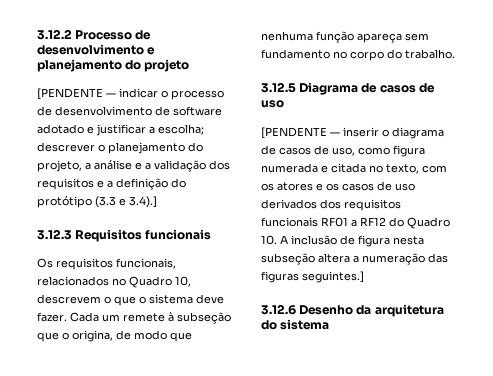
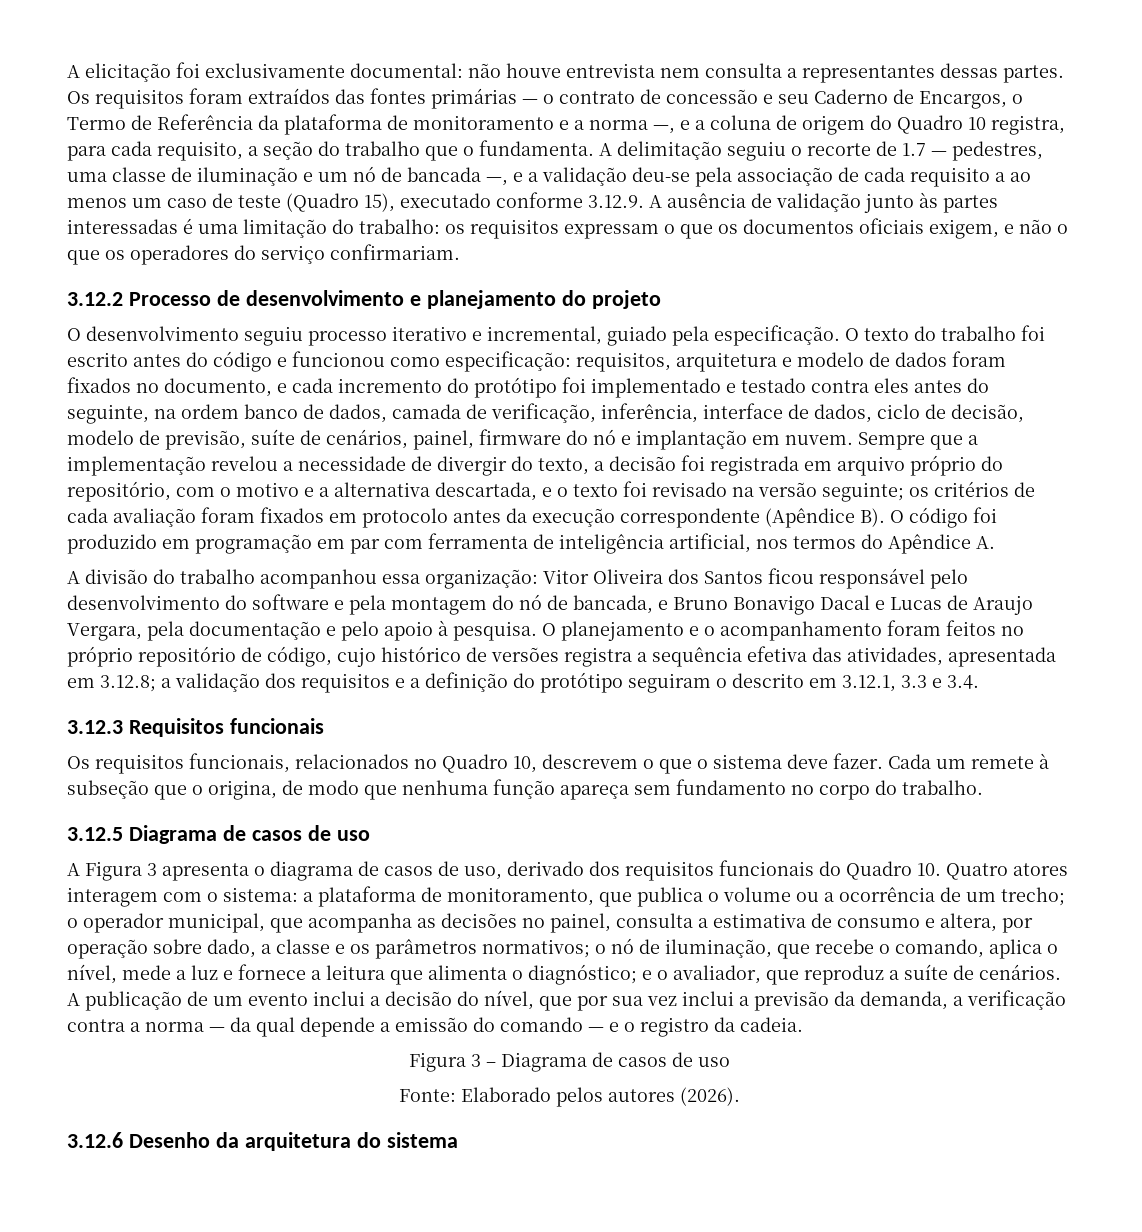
(37, 34) none -> [67,62,1064,83] [67,88,1023,109] [67,114,1065,135] [67,140,1043,161] [67,166,1031,187] [67,192,998,213] [67,218,1068,239] [67,244,460,265] A elicitação foi exclusivamente documental: não houve entrevista nem consulta a representantes dessas partes. Os requisitos foram extraídos das fontes primárias — o contrato de concessão e seu Caderno de Encargos, o Termo de Referência da plataforma de monitoramento e a norma —, e a coluna de origem do Quadro 10 registra, para cada requisito, a seção do trabalho que o fundamenta. A delimitação seguiu o recorte de 1.7 — pedestres, uma classe de iluminação e um nó de bancada —, e a validação deu-se pela associação de cada requisito a ao menos um caso de teste (Quadro 15), executado conforme 3.12.9. A ausência de validação junto às partes interessadas é uma limitação do trabalho: os requisitos expressam o que os documentos oficiais exigem, e não o que os operadores do serviço confirmariam. //
[37,88,224,100] [37,106,222,116] [37,124,204,136] [37,142,203,154] [37,160,142,172] [PENDENTE — indicar o processo de desenvolvimento de software adotado e justificar a escolha; descrever o planejamento do projeto, a análise e -> [67,325,1045,346] [67,351,1006,372] [67,377,989,398] [67,403,1024,424] [67,429,978,450] [67,455,1003,476] [67,481,1035,502] [67,507,997,528] [67,533,995,554] [67,568,968,589] [67,594,1033,615] [67,620,1024,641] [67,646,1056,667] [67,675,156,692] O desenvolvimento seguiu processo iterativo e incremental, guiado pela especificação. O texto do trabalho foi escrito antes do código e funcionou como especificação: requisitos, arquitetura e modelo de dados foram fixados no documento, e cada incremento do protótipo foi implementado e testado contra eles antes do seguinte, na ordem banco de dados, camada de verificação, inferência, interface de dados, ciclo de decisão, modelo de previsão, suíte de cenários, painel, firmware do nó e implantação em nuvem. Sempre que a implementação revelou a necessidade de divergir do texto, a decisão foi registrada em arquivo próprio do repositório, com o motivo e a alternativa descartada, e o texto foi revisado na versão seguinte; os critérios de cada avaliação foram fixados em protocolo antes da execução correspondente (Apêndice B). O código foi produzido em programação em par com ferramenta de inteligência artificial, nos termos do Apêndice A. // A divisão do trabalho acompanhou essa organização: Vitor Oliveira dos Santos ficou responsável pelo desenvolvimento do software e pela montagem do nó de bancada, e Bruno Bonavigo Dacal e Lucas de Araujo Vergara, pela documentação e pelo apoio à pesquisa. O planejamento e o acompanhamento foram feitos no próprio repositório de código, cujo histórico de versões registra a sequência efetiva das atividades, apresentada em 3.12.8;
[95,196,157,208] (3.3 e 3.4).] -> [628,673,979,693] seguiram o descrito em 3.12.1, 3.3 e 3.4.
[261,127,379,139] [PENDENTE — inserir -> [67,861,249,881] A Figura 3 apresenta
[358,145,425,157] [261,163,447,174] [261,181,415,191] [261,199,401,211] [261,217,450,229] [261,235,424,247] [261,253,448,265] [261,271,364,283] como figura numerada e citada no texto, com os atores e os casos de uso derivados dos requisitos funcionais RF01 a RF12 do Quadro 10. A inclusão de figura nesta subseção altera a numeração das figuras seguintes.] -> [507,860,1068,881] [67,886,1065,907] [67,913,1033,933] [67,938,1058,959] [67,964,1061,985] [67,990,1066,1011] [67,1017,803,1037] [408,1052,730,1072] [398,1087,740,1107] derivado dos requisitos funcionais do Quadro 10. Quatro atores interagem com o sistema: a plataforma de monitoramento, que publica o volume ou a ocorrência de um trecho; o operador municipal, que acompanha as decisões no painel, consulta a estimativa de consumo e altera, por operação sobre dado, a classe e os parâmetros normativos; o nó de iluminação, que recebe o comando, aplica o nível, mede a luz e fornece a leitura que alimenta o diagnóstico; e o avaliador, que reproduz a suíte de cenários. A publicação de um evento inclui a decisão do nível, que por sua vez inclui a previsão da demanda, a verificação contra a norma — da qual depende a emissão do comando — e o registro da cadeia. // Figura 3 – Diagrama de casos de uso // Fonte: Elaborado pelos autores (2026).

